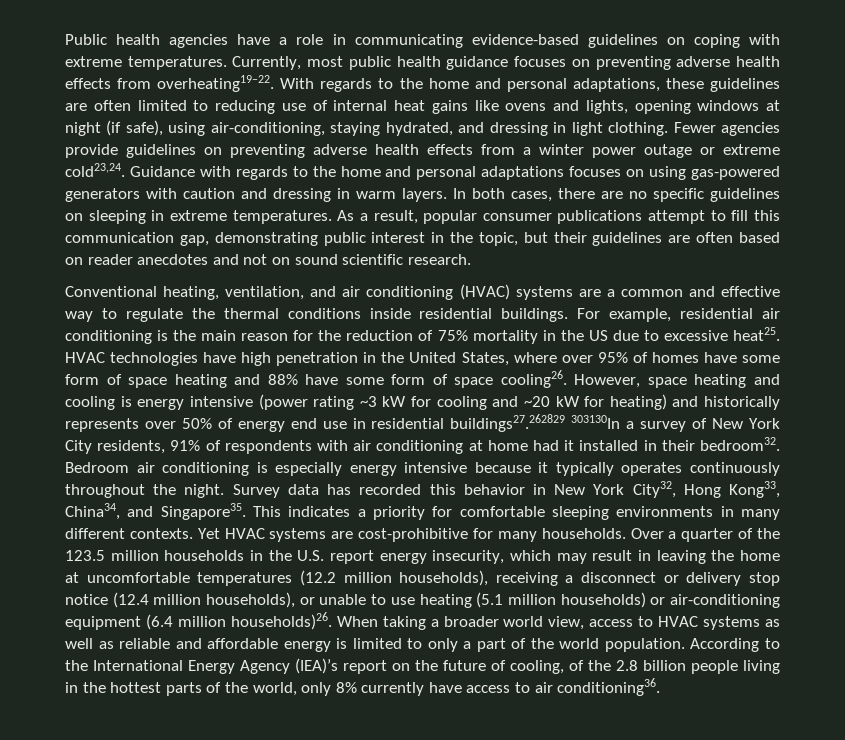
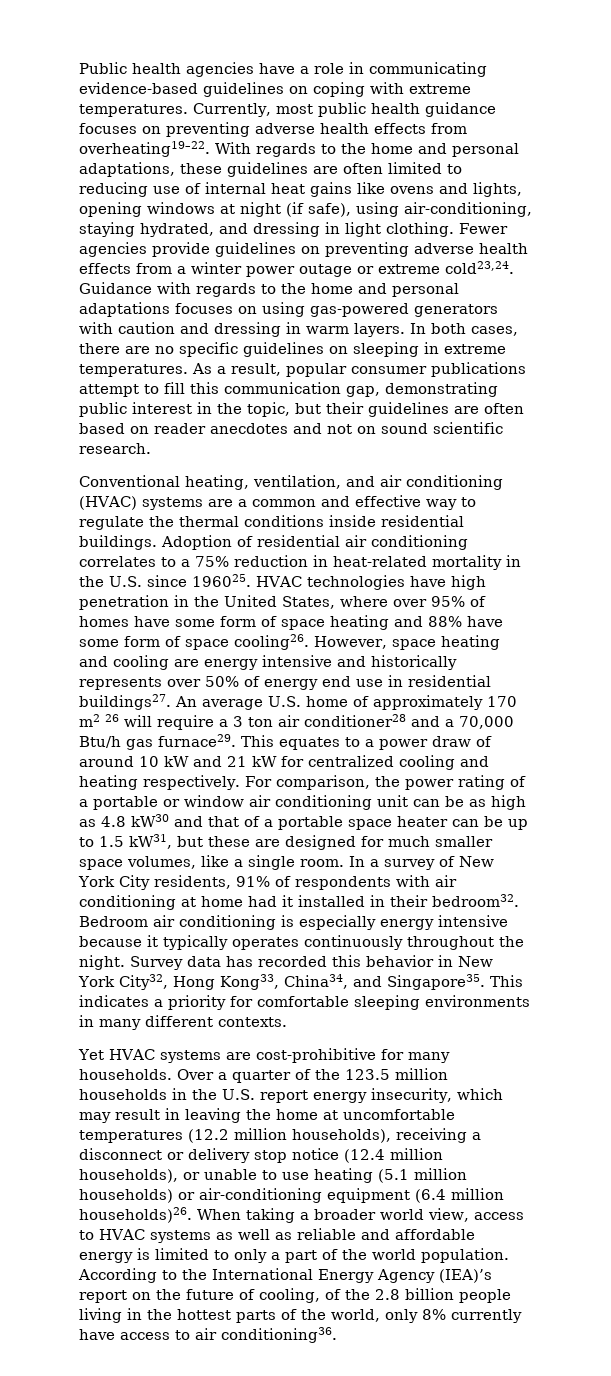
[577,308,672,322] For example, -> [161,535,253,550] Adoption of
[157,327,780,344] is the main reason for the reduction of 75% mortality in the US due to excessive heat25. -> [79,555,521,570] [79,574,251,587] correlates to a 75% reduction in heat-related mortality in the U.S. since 196025.
[120,394,667,410] is energy intensive (power rating ~3 kW for cooling and ~20 kW for heating) -> [174,655,332,670] are energy intensive
[450,414,621,432] buildings27.262829 303130In -> [79,694,517,710] [79,714,514,730] [79,734,492,750] [79,755,489,770] [79,775,526,790] [79,795,526,810] [79,814,528,830] [79,834,493,850] [79,855,365,870] buildings27. An average U.S. home of approximately 170 m2 26 will require a 3 ton air conditioner28 and a 70,000 Btu/h gas furnace29. This equates to a power draw of around 10 kW and 21 kW for centralized cooling and heating respectively. For comparison, the power rating of a portable or window air conditioning unit can be as high as 4.8 kW30 and that of a portable space heater can be up to 1.5 kW31, but these are designed for much smaller space volumes, like a single room. In
(193, 533) none -> (287, 1022) //

